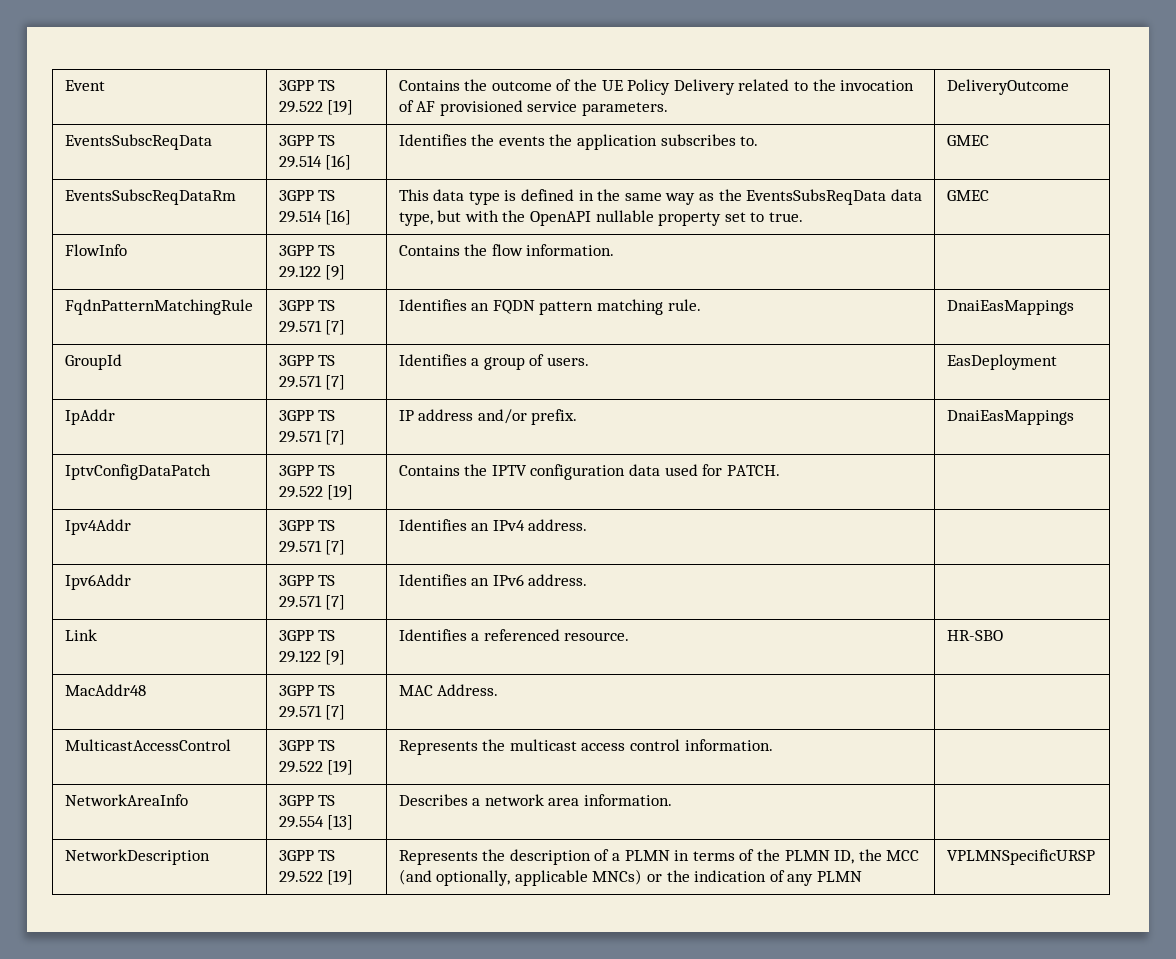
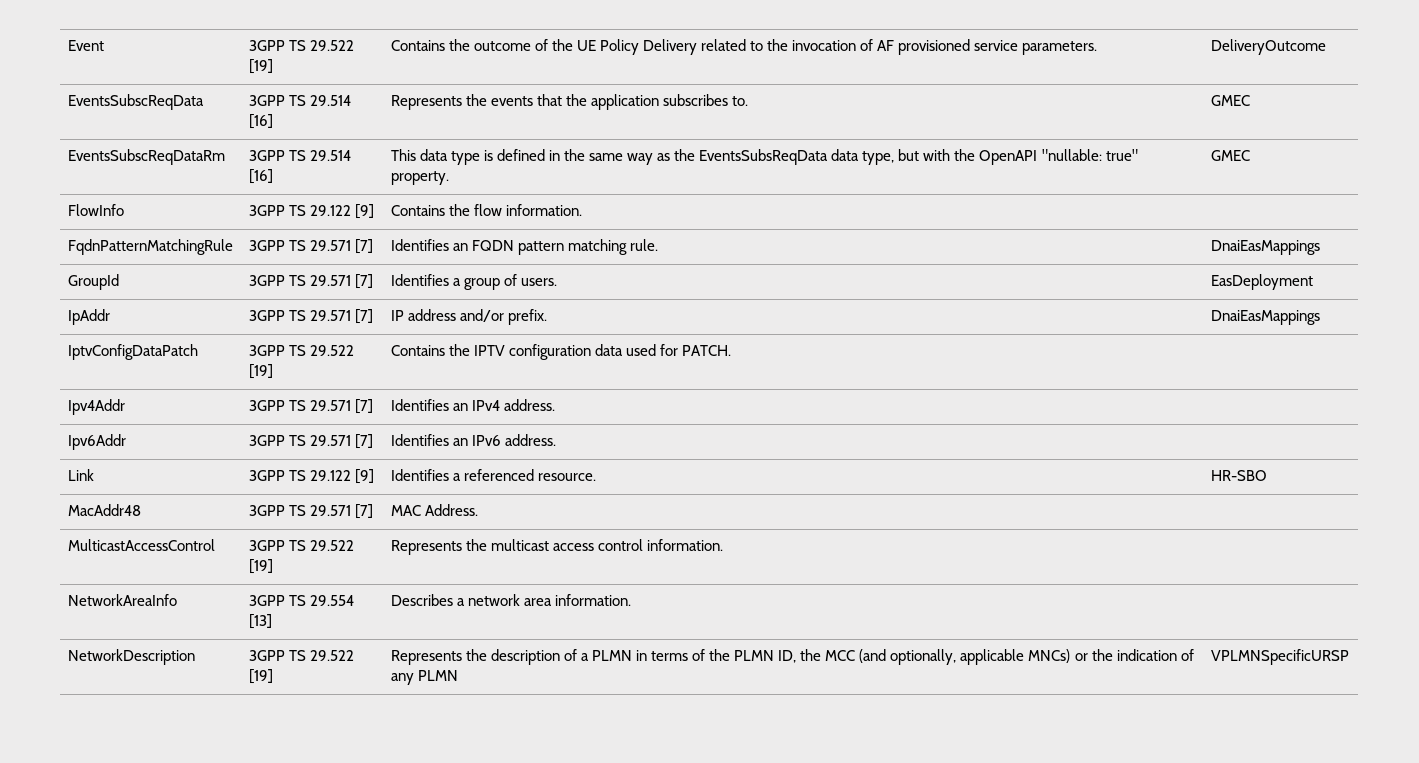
[398,134,467,146] Identifies -> [390,95,462,110] Represents
(545, 141) none -> [536,94,562,106] that
[595,210,804,226] nullable property set to true. -> [1041,149,1138,161] [390,171,449,185] "nullable: true" property.

